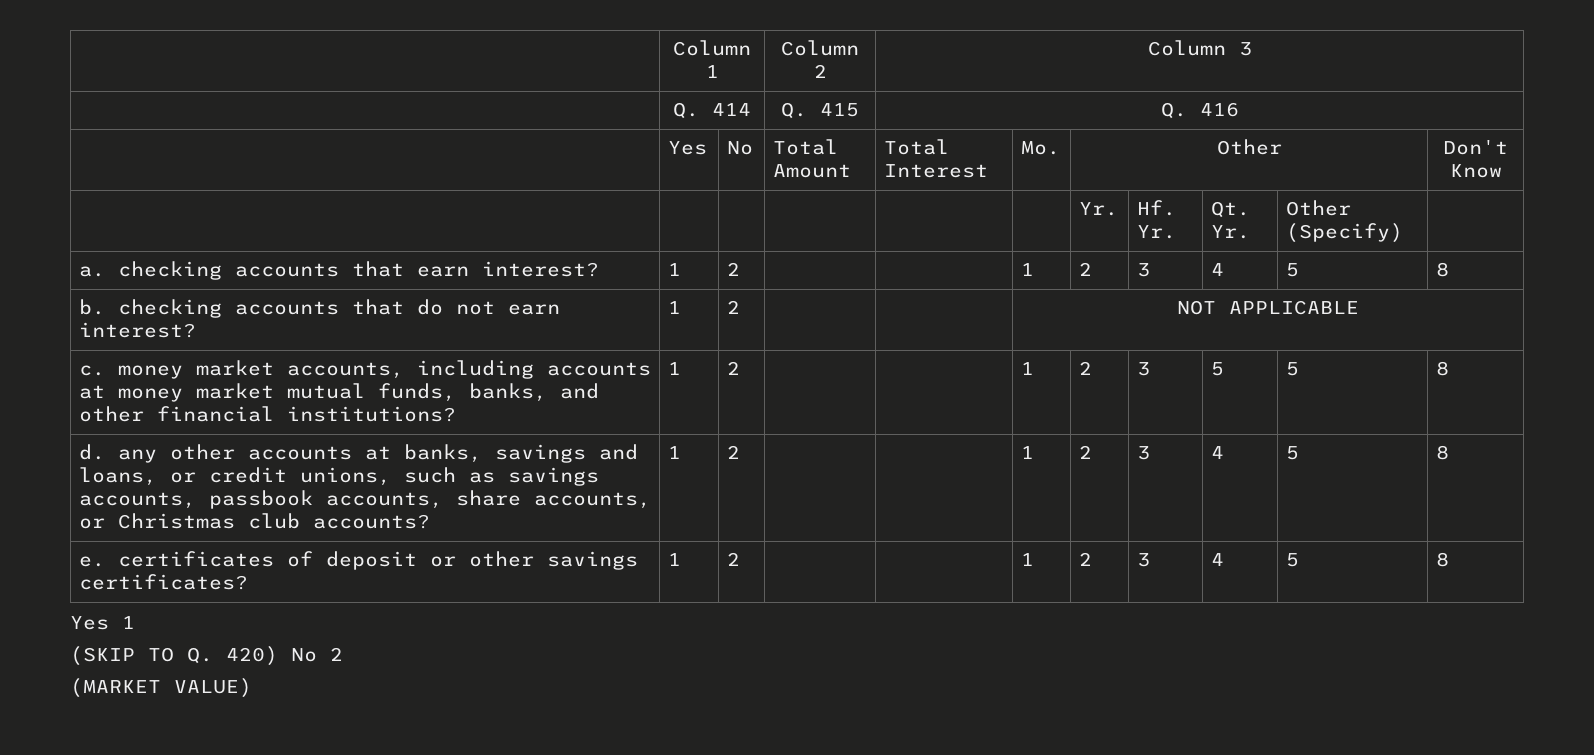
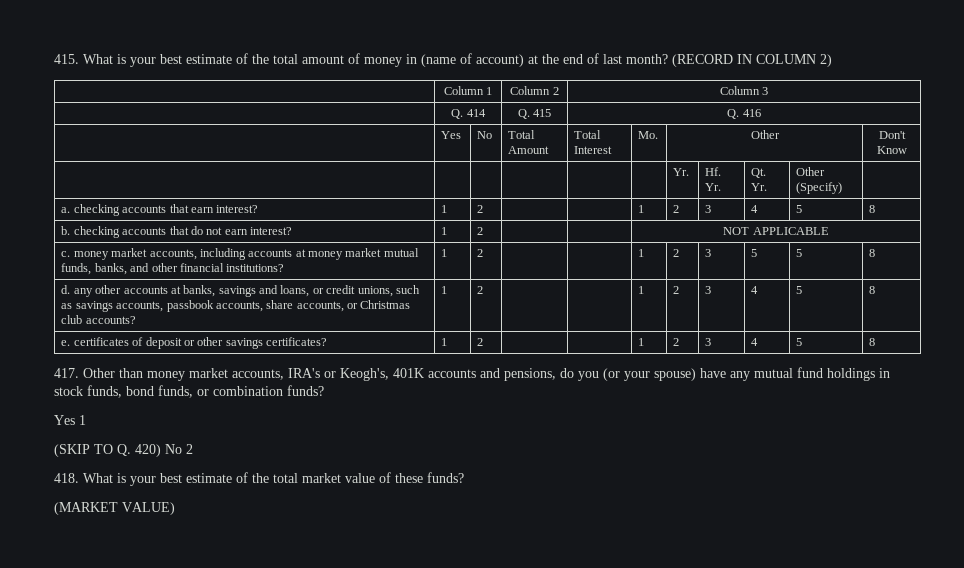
(673, 48) none -> [54,53,832,67] 415. What is your best estimate of the total amount of money in (name of account) at the end of last month? (RECORD IN COLUMN 2) //
(1449, 559) none -> [54,367,890,381] [54,385,324,398] // 417. Other than money market accounts, IRA's or Keogh's, 401K accounts and pensions, do you (or your spouse) have any mutual fund holdings in stock funds, bond funds, or combination funds?
(343, 654) none -> [54,472,464,486] // 418. What is your best estimate of the total market value of these funds?

